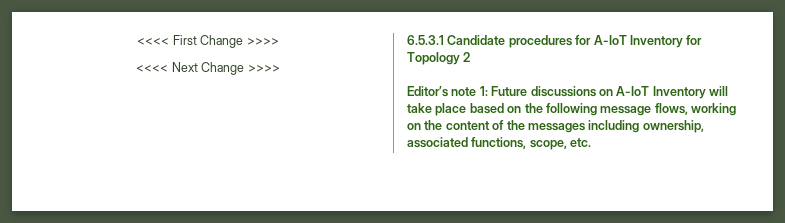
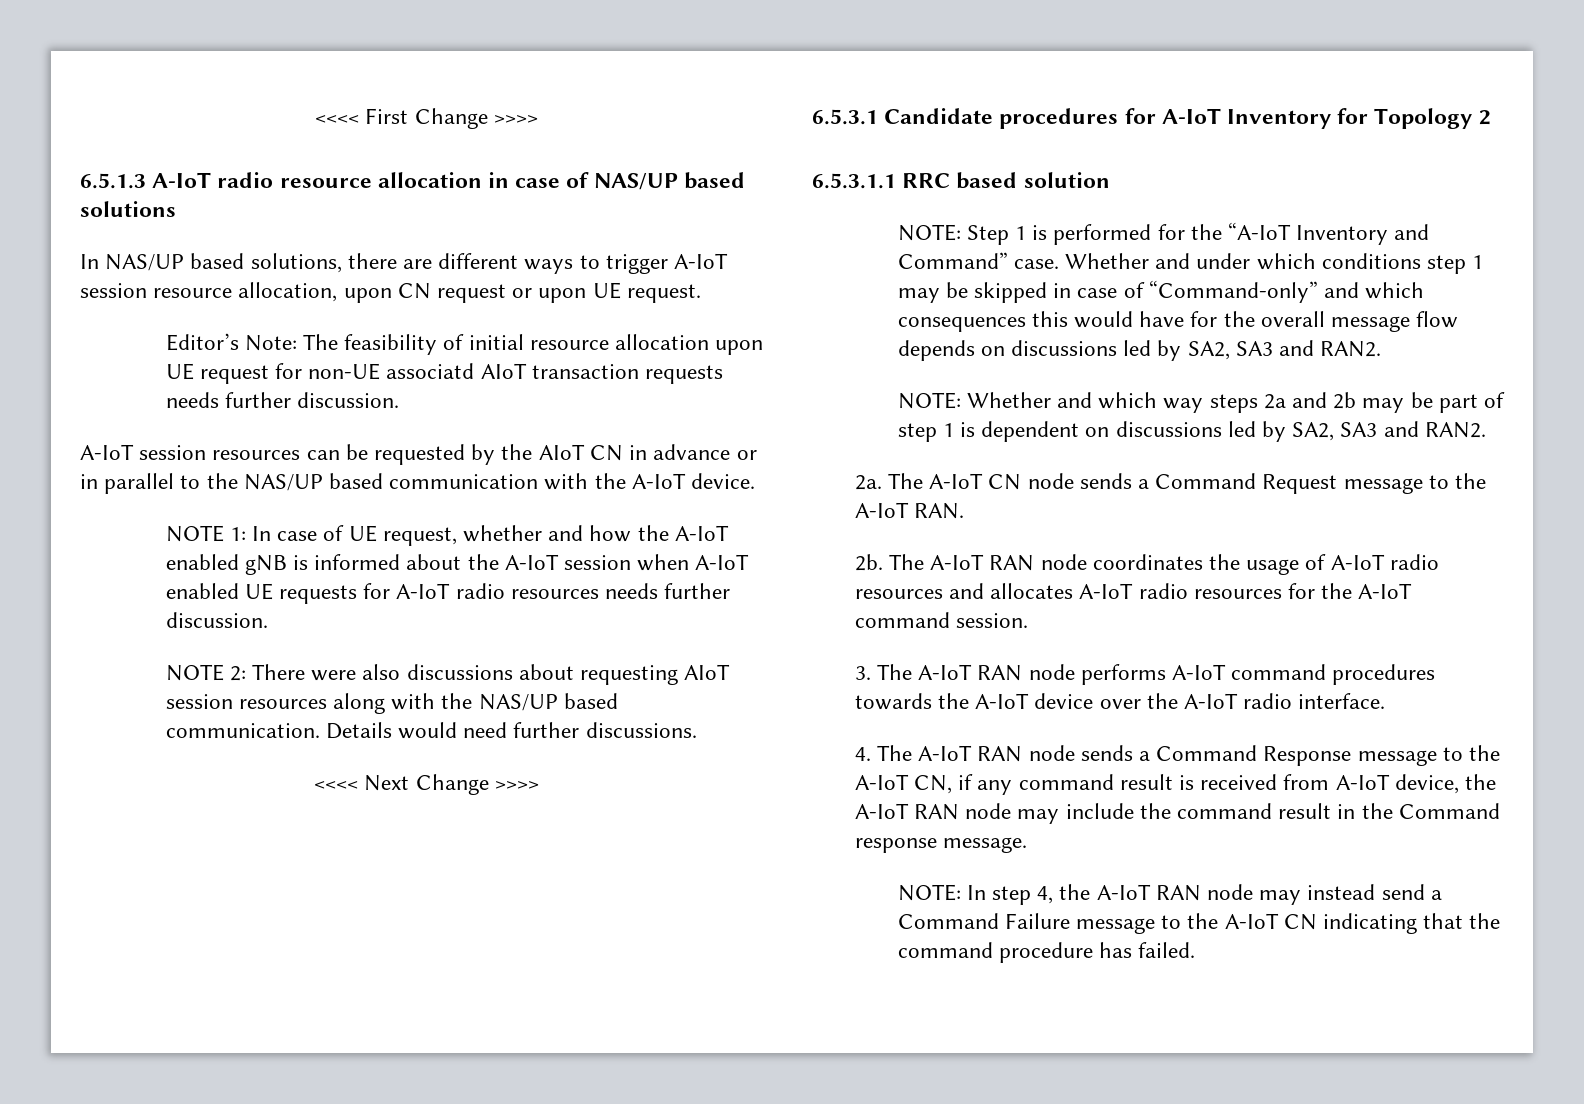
(279, 41) none -> [80,172,745,190] [80,201,176,217] [80,253,729,274] [80,282,701,303] [165,333,764,355] [165,363,724,384] [165,392,400,408] [80,444,757,465] [80,473,756,494] [165,525,729,546] [165,554,750,575] [165,583,731,604] [165,612,268,628] [165,664,731,685] [165,693,618,714] [165,722,697,739] // 6.5.1.3 A-IoT radio resource allocation in case of NAS/UP based solutions // In NAS/UP based solutions, there are different ways to trigger A-IoT session resource allocation, upon CN request or upon UE request. // Editor’s Note: The feasibility of initial resource allocation upon UE request for non-UE associatd AIoT transaction requests needs further discussion. // A-IoT session resources can be requested by the AIoT CN in advance or in parallel to the NAS/UP based communication with the A-IoT device. // NOTE 1: In case of UE request, whether and how the A-IoT enabled gNB is informed about the A-IoT session when A-IoT enabled UE requests for A-IoT radio resources needs further discussion. // NOTE 2: There were also discussions about requesting AIoT session resources along with the NAS/UP based communication. Details would need further discussions.
[407,86,728,99] [407,103,736,116] [407,120,704,133] [407,137,592,150] Editor’s note 1: Future discussions on A-IoT Inventory will take place based on the following message flows, working on the content of the messages including ownership, associated functions, scope, etc. -> [812,172,1110,189] [897,222,1430,245] [897,252,1484,274] [897,280,1425,303] [897,311,1459,332] [897,340,1382,361] [897,392,1506,413] [897,421,1486,442] [854,473,1487,494] [854,502,965,519] [854,554,1439,575] [854,583,1413,599] [854,612,1029,628] [854,664,1436,685] [854,693,1386,710] [854,745,1501,766] [854,774,1497,795] [854,803,1500,824] [854,837,1028,853] [897,884,1442,905] [897,913,1501,934] [897,942,1196,963] 6.5.3.1.1 RRC based solution // NOTE: Step 1 is performed for the “A-IoT Inventory and Command” case. Whether and under which conditions step 1 may be skipped in case of “Command-only” and which consequences this would have for the overall message flow depends on discussions led by SA2, SA3 and RAN2. // NOTE: Whether and which way steps 2a and 2b may be part of step 1 is dependent on discussions led by SA2, SA3 and RAN2. // 2a. The A-IoT CN node sends a Command Request message to the A-IoT RAN. // 2b. The A-IoT RAN node coordinates the usage of A-IoT radio resources and allocates A-IoT radio resources for the A-IoT command session. // 3. The A-IoT RAN node performs A-IoT command procedures towards the A-IoT device over the A-IoT radio interface. // 4. The A-IoT RAN node sends a Command Response message to the A-IoT CN, if any command result is received from A-IoT device, the A-IoT RAN node may include the command result in the Command response message. // NOTE: In step 4, the A-IoT RAN node may instead send a Command Failure message to the A-IoT CN indicating that the command procedure has failed.

